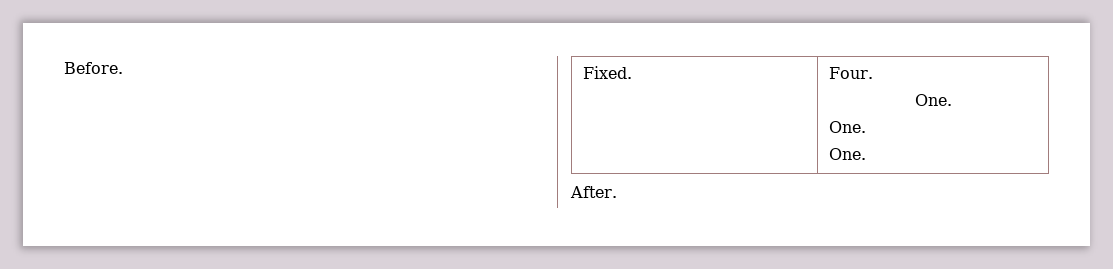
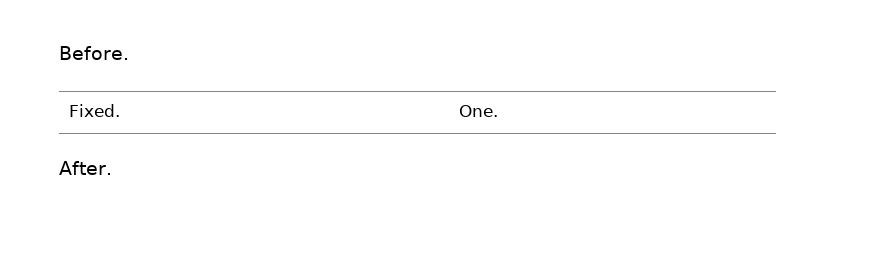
[828,67,873,79] [914,94,952,106] [828,121,866,133] Four. // One. // One. // -> (121, 110) none

